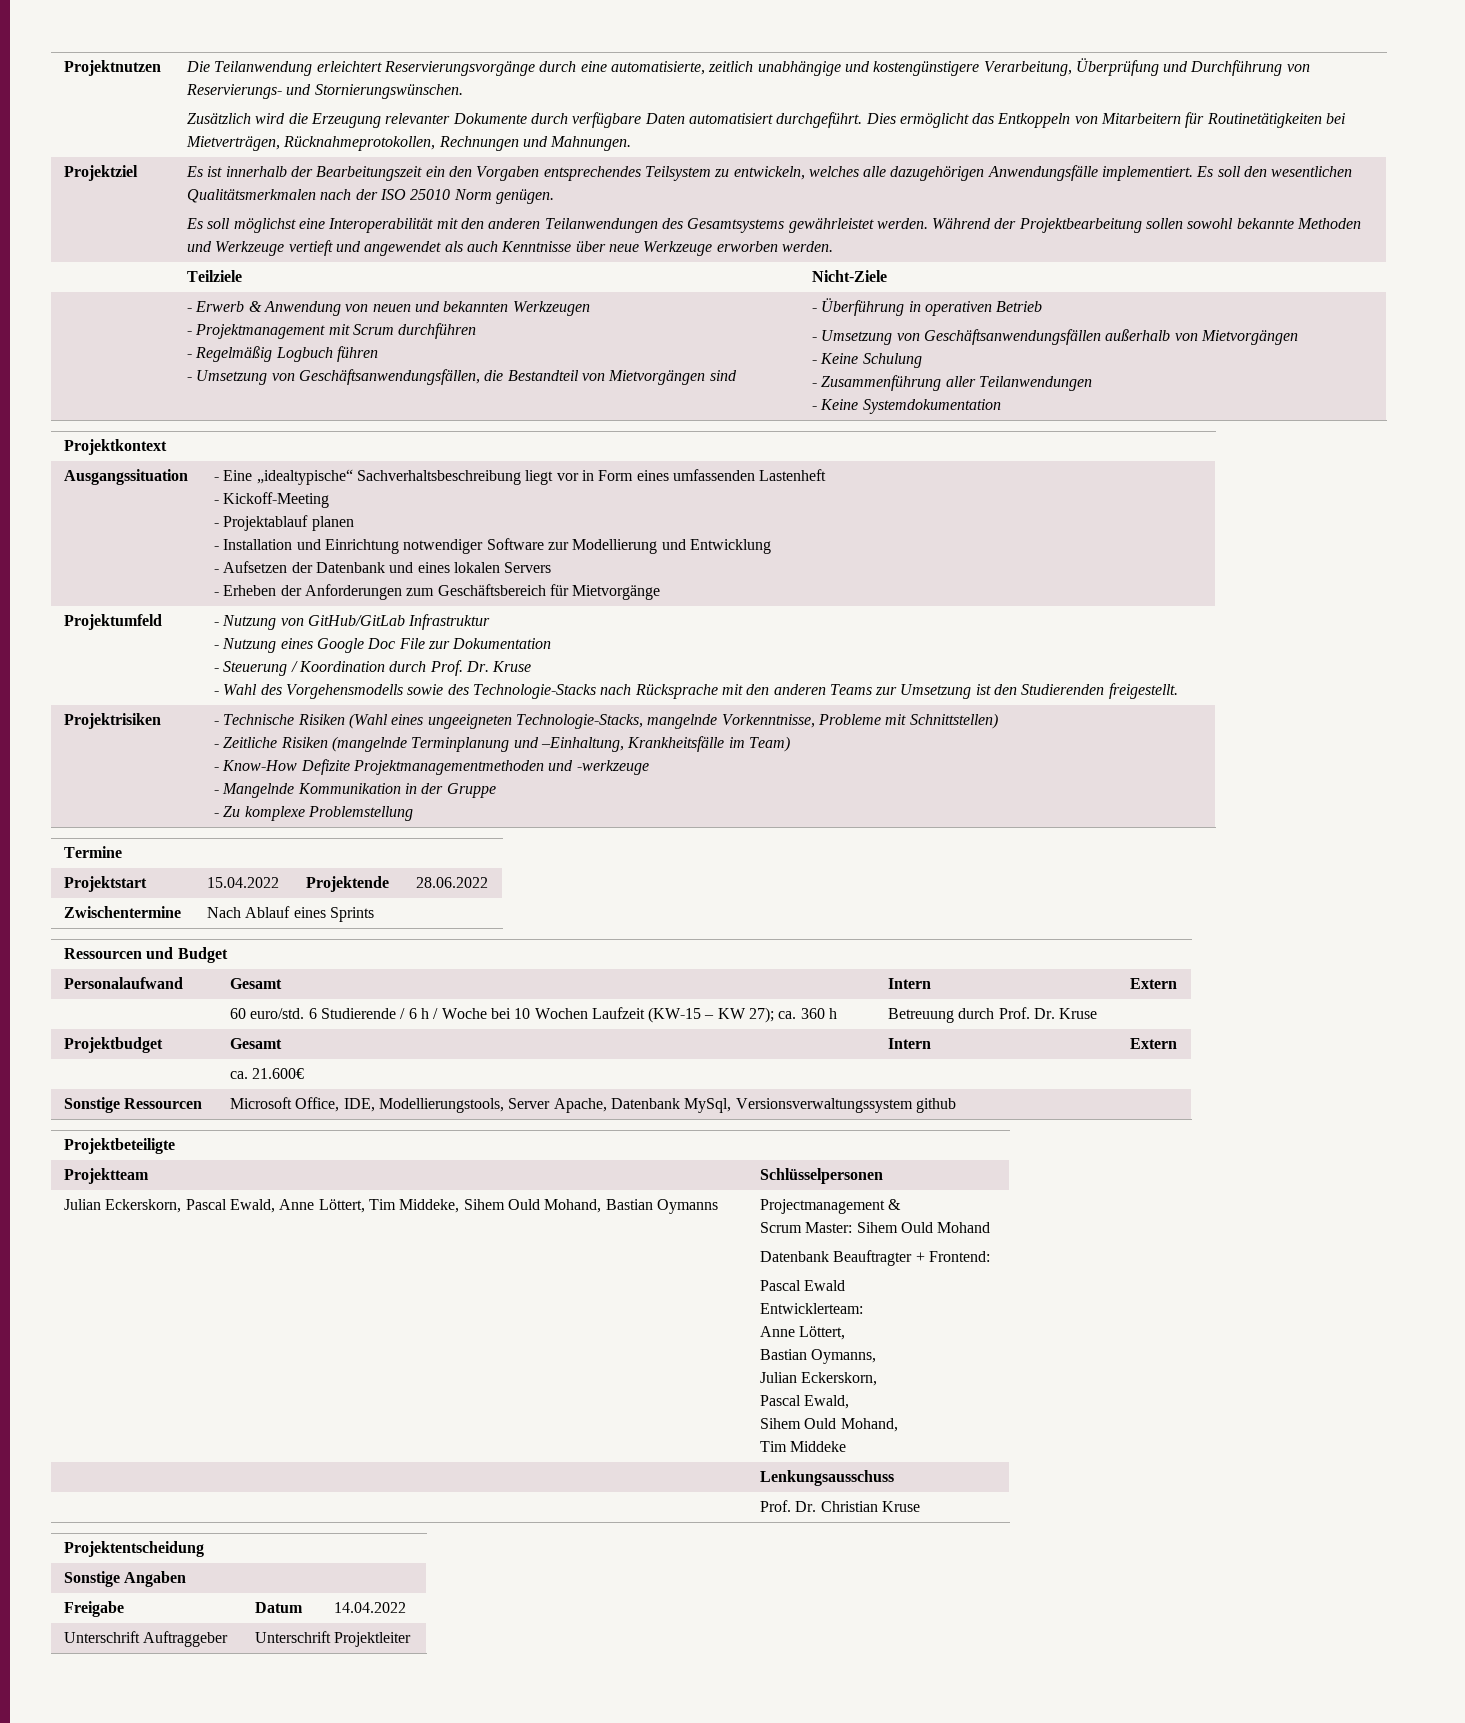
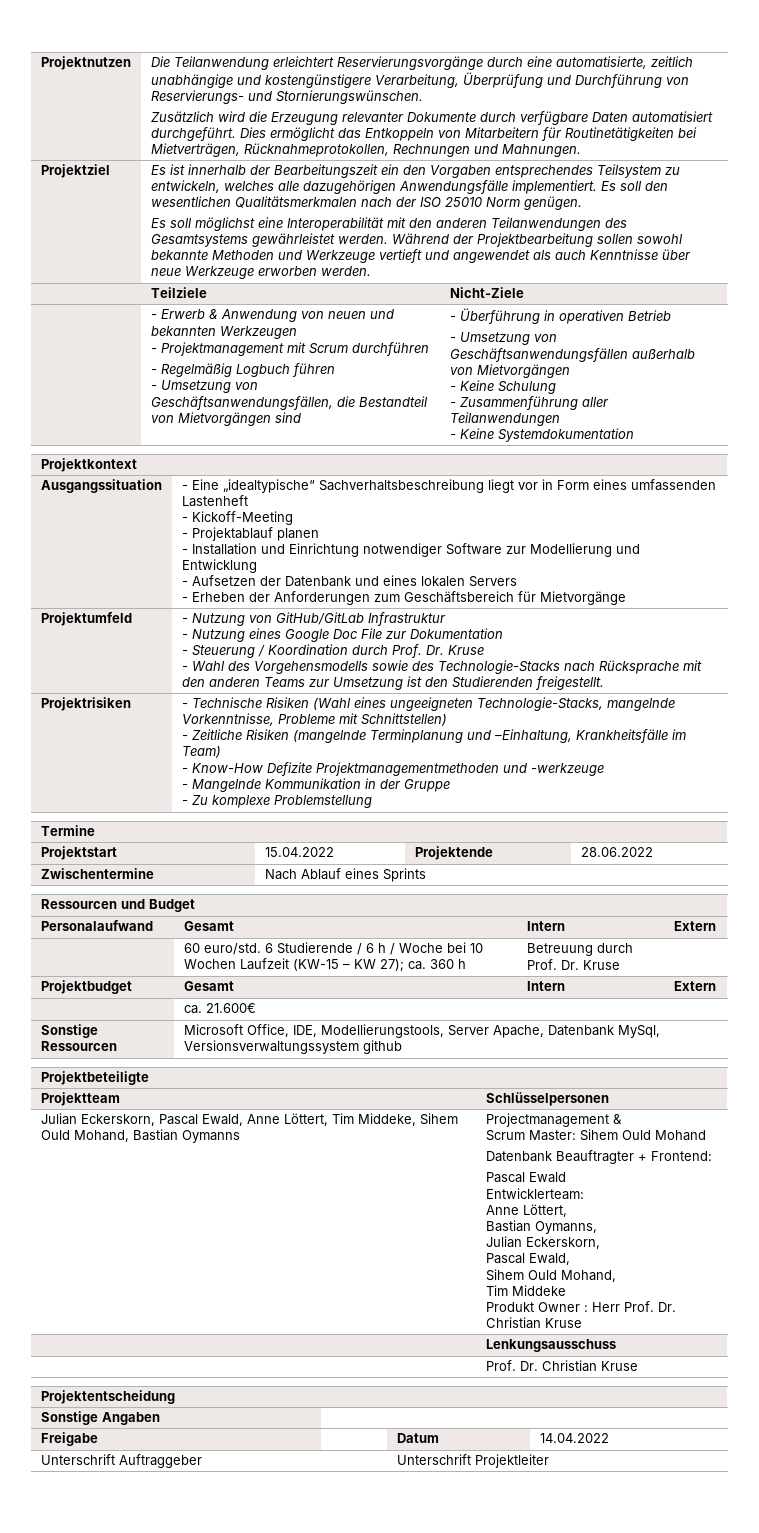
(847, 1446) none -> [485,1301,676,1312] [485,1317,582,1329] // Produkt Owner : Herr Prof. Dr. Christian Kruse

